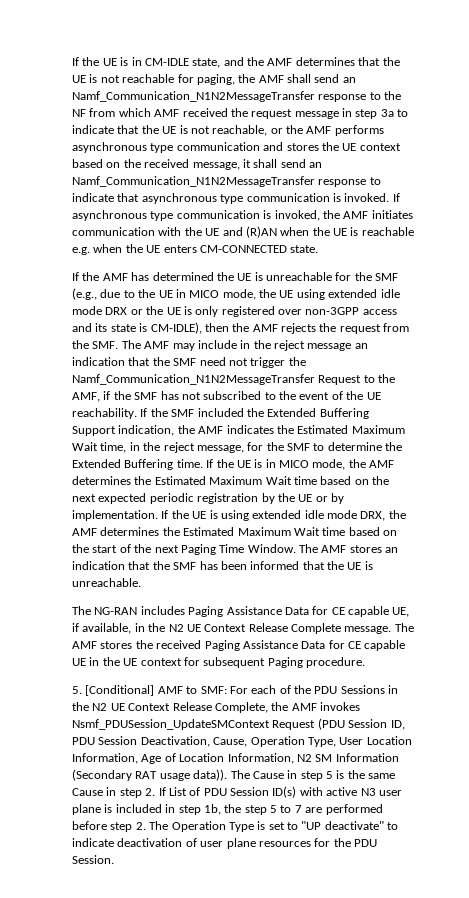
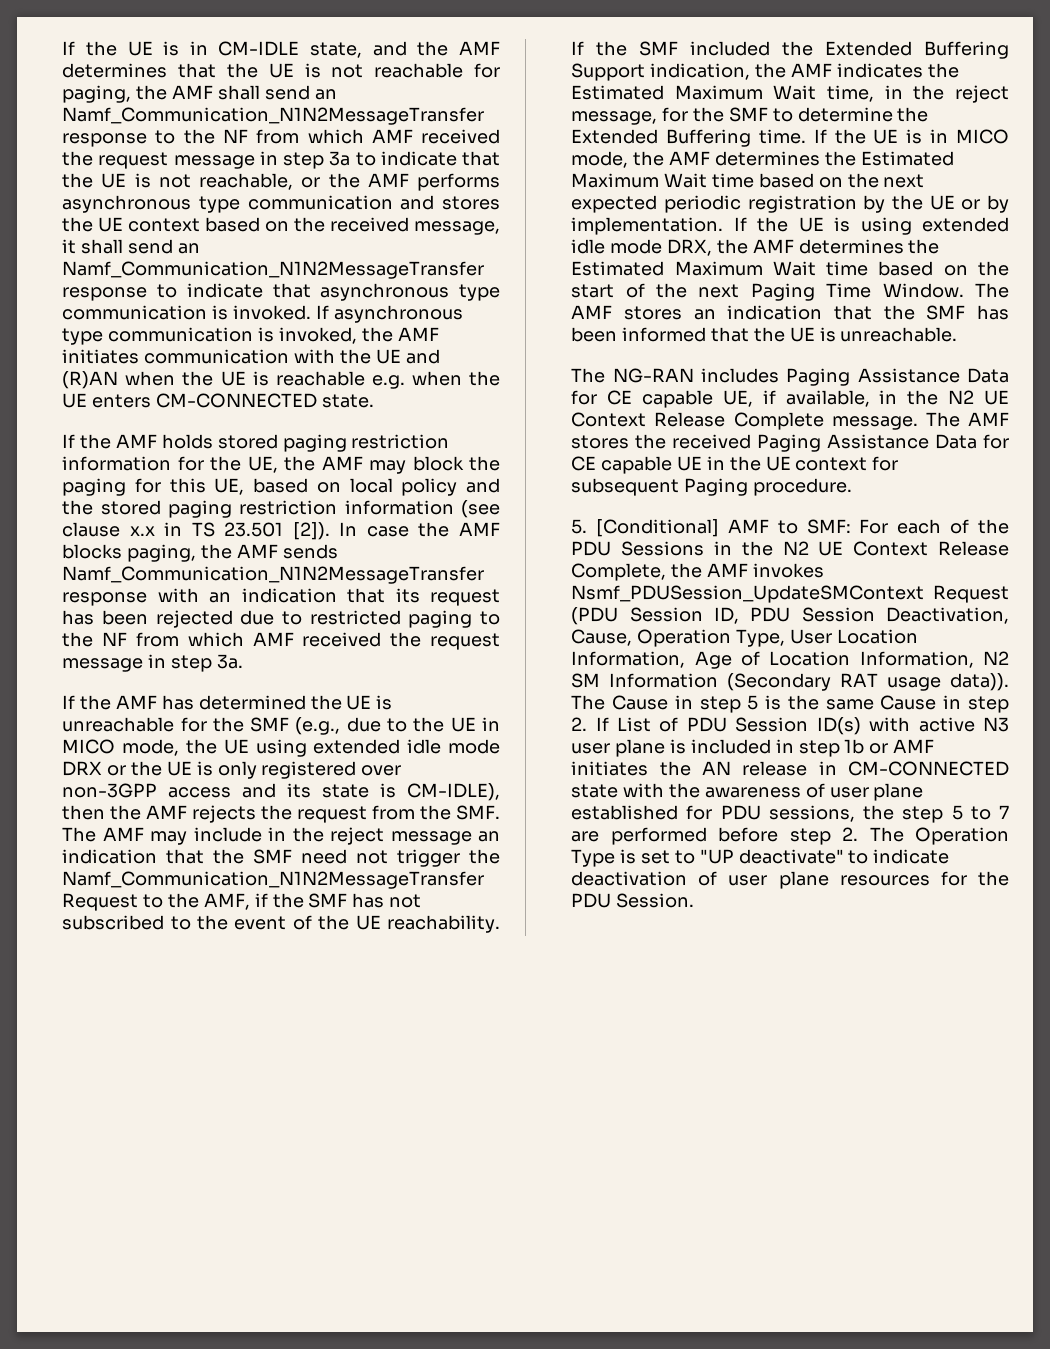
(319, 249) none -> [62,434,450,452] [62,456,501,474] [62,478,501,496] [62,500,500,518] [62,522,501,540] [62,544,338,562] [62,566,485,584] [62,588,500,606] [62,610,501,628] [62,632,500,650] [62,654,243,672] // If the AMF holds stored paging restriction information for the UE, the AMF may block the paging for this UE, based on local policy and the stored paging restriction information (see clause x.x in TS 23.501 [2]). In case the AMF blocks paging, the AMF sends Namf_Communication_N1N2MessageTransfer response with an indication that its request has been rejected due to restricted paging to the NF from which AMF received the request message in step 3a.
[203,804,221,815] 1b, -> [844,739,935,754] [571,761,1009,776] [571,783,924,801] [571,805,855,822] 1b or AMF initiates the AN release in CM-CONNECTED state with the awareness of user plane established for PDU sessions,

